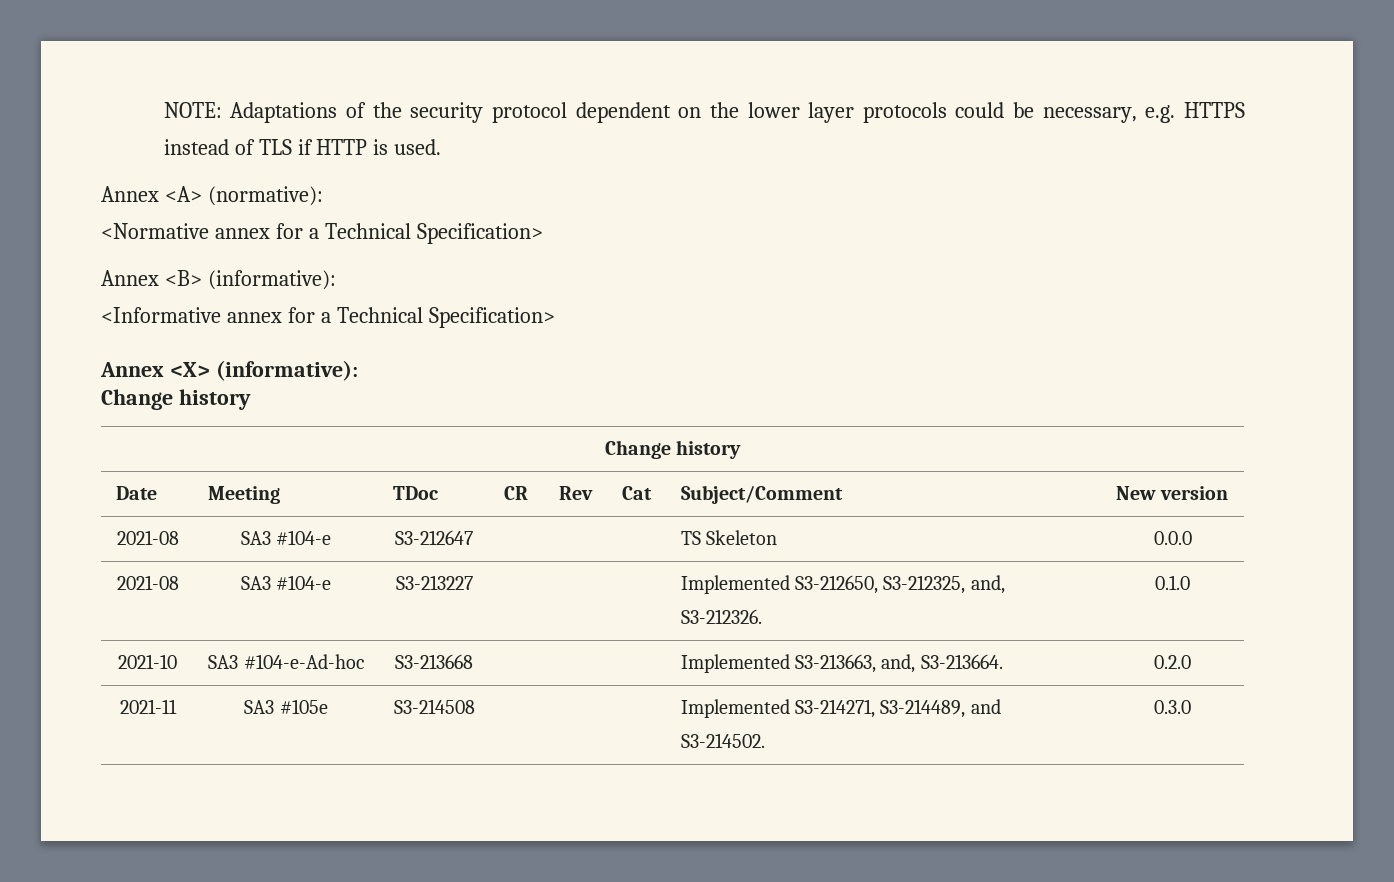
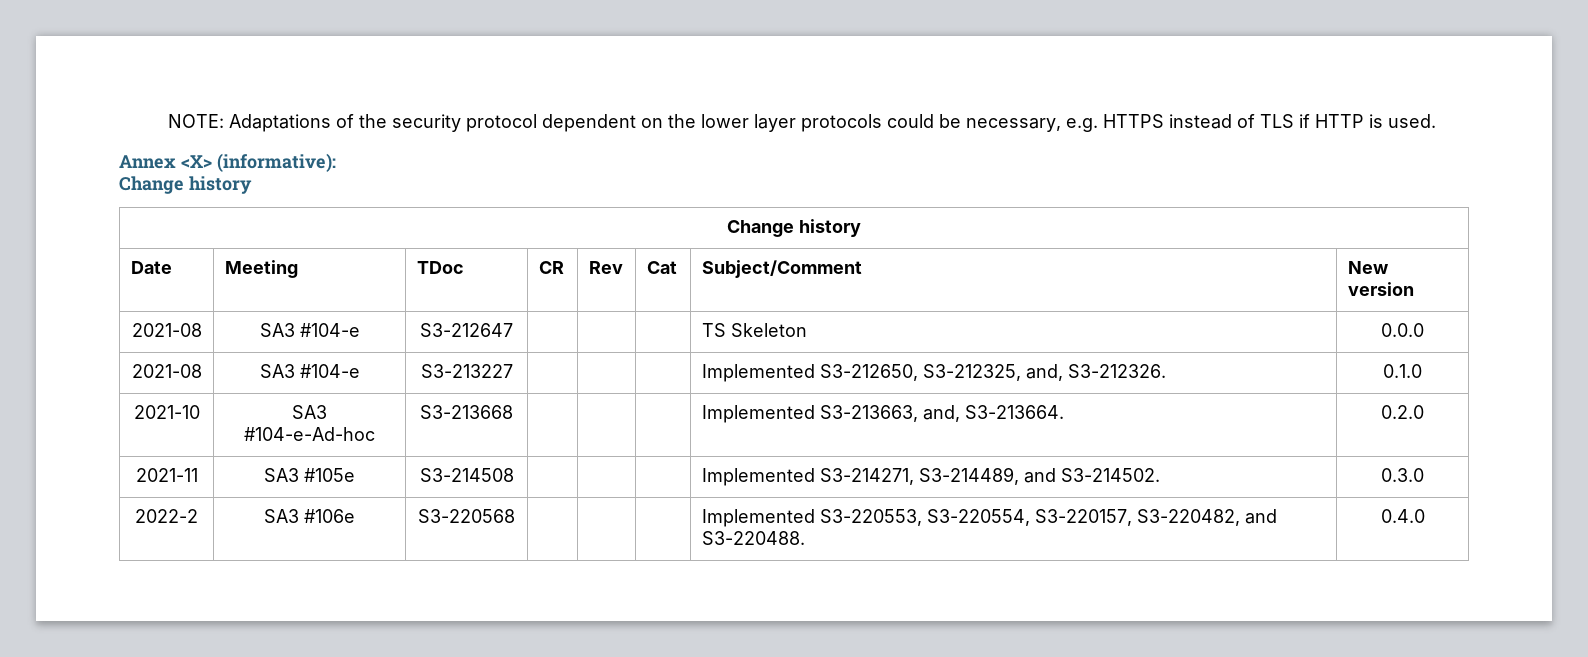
[101,186,323,206] [101,223,543,244] [101,270,336,290] [101,307,555,328] // Annex <A> (normative): // <Normative annex for a Technical Specification> // Annex <B> (informative): // <Informative annex for a Technical Specification> -> (1437, 121) none
(1191, 707) none -> [135,509,198,523] [264,509,355,523] [418,509,515,523] [701,509,1277,527] [701,531,805,545] [1380,509,1425,523] // 2022-2 | SA3 #106e | S3-220568 | | | | Implemented S3-220553, S3-220554, S3-220157, S3-220482, and S3-220488. | 0.4.0

